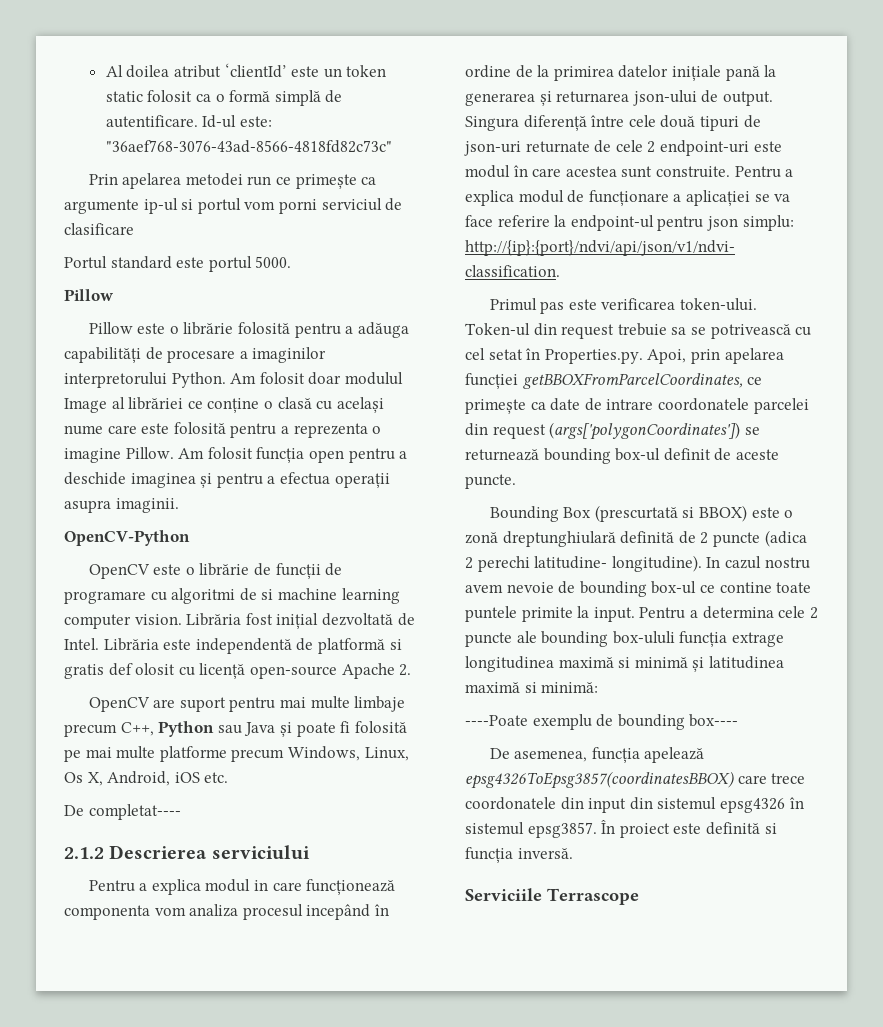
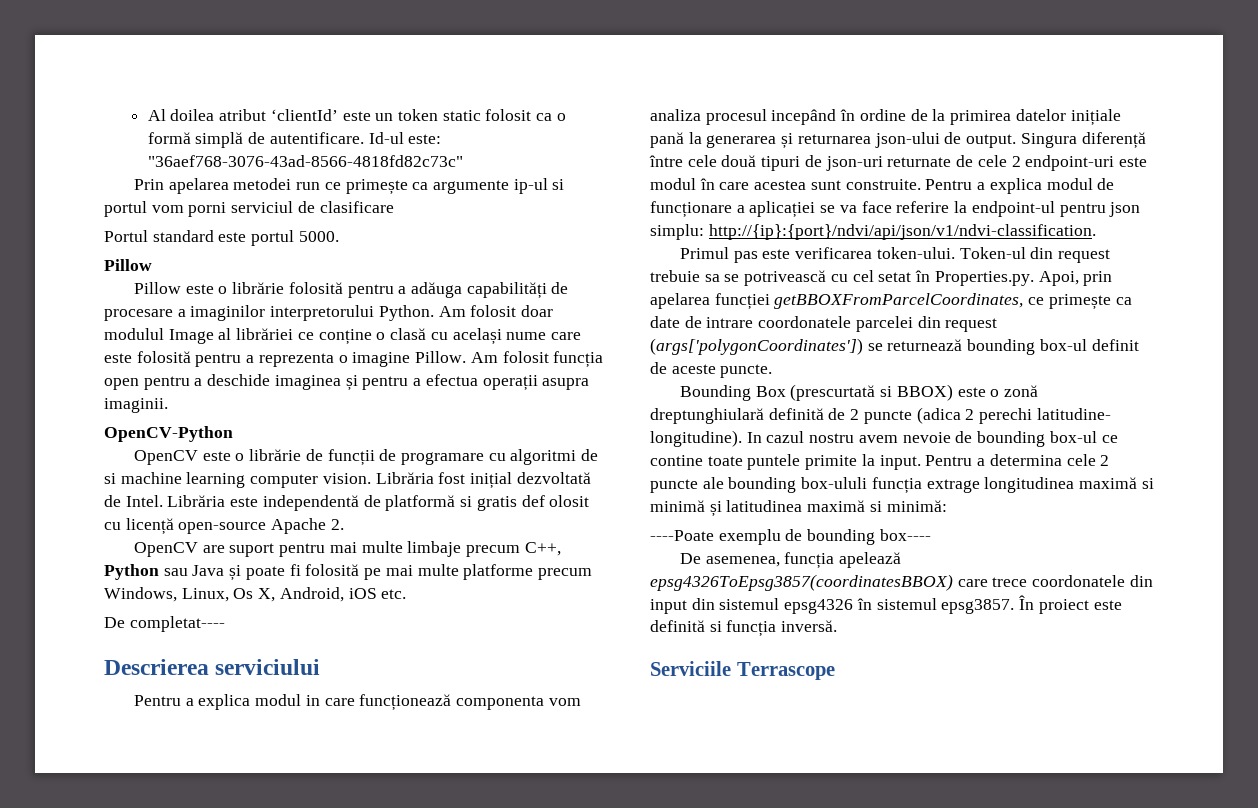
[64,847,104,859] 2.1.2 -> (225, 624) none

